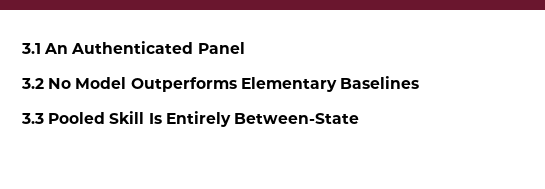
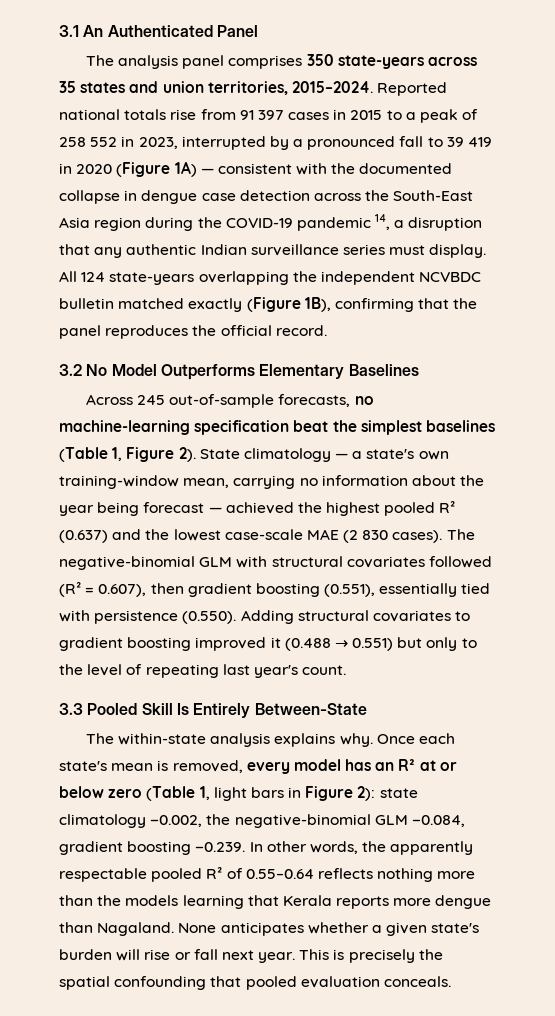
(245, 48) none -> [85,54,477,69] [59,81,448,96] [59,109,479,123] [59,136,493,150] [59,161,453,177] [59,190,474,204] [59,214,483,231] [59,244,487,258] [59,271,482,285] [59,297,478,312] [59,325,327,339] // The analysis panel comprises 350 state-years across 35 states and union territories, 2015–2024. Reported national totals rise from 91 397 cases in 2015 to a peak of 258 552 in 2023, interrupted by a pronounced fall to 39 419 in 2020 (Figure 1A) — consistent with the documented collapse in dengue case detection across the South-East Asia region during the COVID-19 pandemic 14, a disruption that any authentic Indian surveillance series must display. All 124 state-years overlapping the independent NCVBDC bulletin matched exactly (Figure 1B), confirming that the panel reproduces the official record.
(419, 82) none -> [85,394,374,408] [59,420,495,435] [59,447,449,462] [59,475,485,489] [59,501,456,516] [59,529,475,543] [59,556,492,570] [59,582,491,597] [59,610,471,624] [59,637,477,651] [59,664,347,678] // Across 245 out-of-sample forecasts, no machine-learning specification beat the simplest baselines (Table 1, Figure 2). State climatology — a state's own training-window mean, carrying no information about the year being forecast — achieved the highest pooled R² (0.637) and the lowest case-scale MAE (2 830 cases). The negative-binomial GLM with structural covariates followed (R² = 0.607), then gradient boosting (0.551), essentially tied with persistence (0.550). Adding structural covariates to gradient boosting improved it (0.488 → 0.551) but only to the level of repeating last year's count.
(359, 118) none -> [85,733,455,747] [59,759,457,774] [59,786,418,801] [59,814,465,828] [59,841,474,855] [59,867,476,882] [59,895,492,909] [59,922,480,936] [59,949,443,963] [59,976,451,990] // The within-state analysis explains why. Once each state's mean is removed, every model has an R² at or below zero (Table 1, light bars in Figure 2): state climatology −0.002, the negative-binomial GLM −0.084, gradient boosting −0.239. In other words, the apparently respectable pooled R² of 0.55–0.64 reflects nothing more than the models learning that Kerala reports more dengue than Nagaland. None anticipates whether a given state's burden will rise or fall next year. This is precisely the spatial confounding that pooled evaluation conceals.

